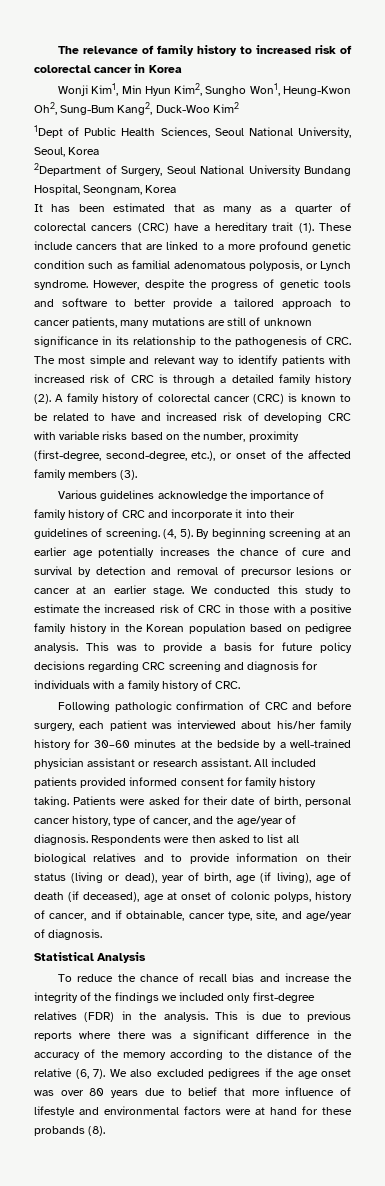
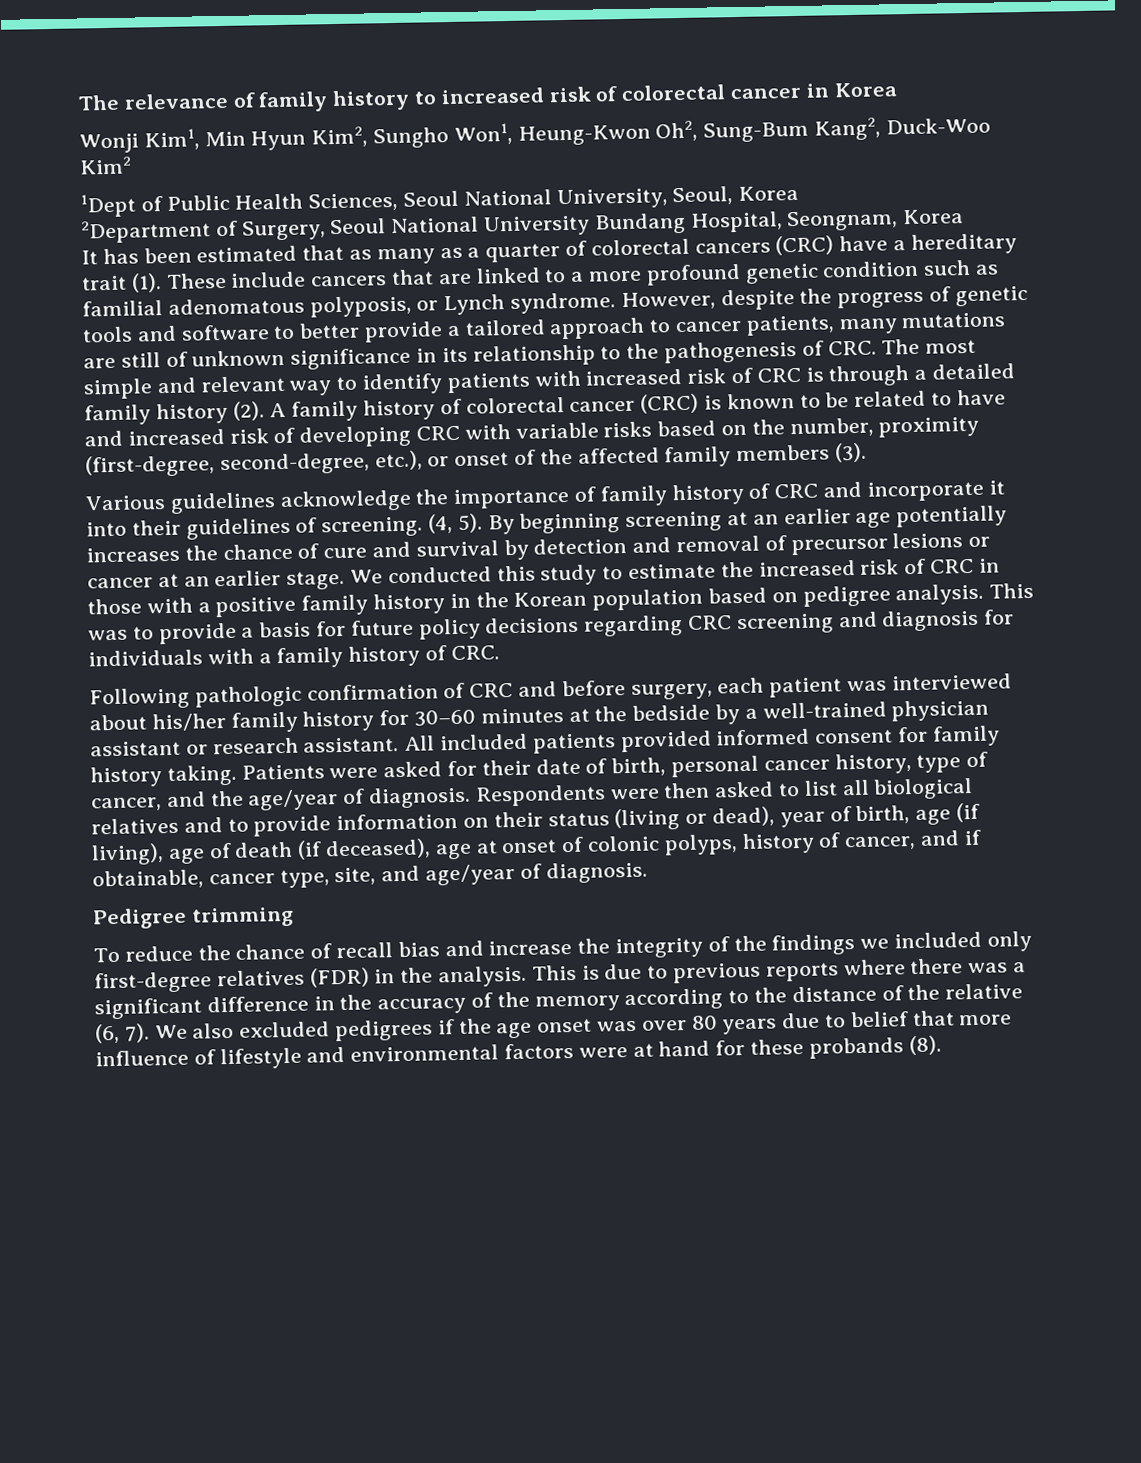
[34,952,147,963] Statistical Analysis -> [93,906,294,930] Pedigree trimming

